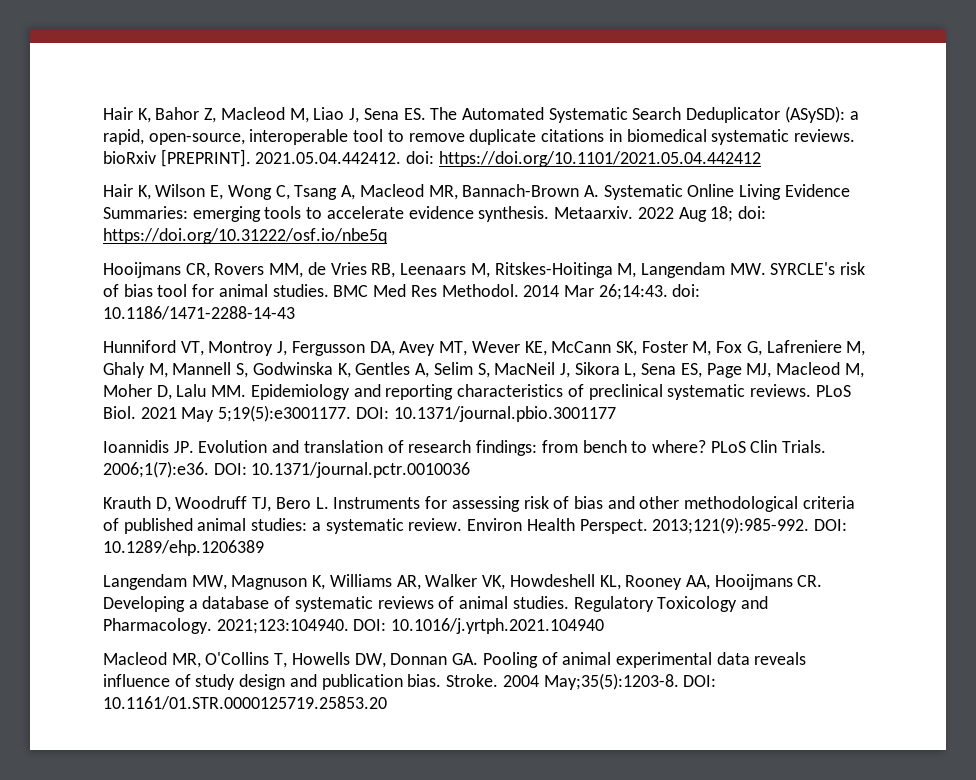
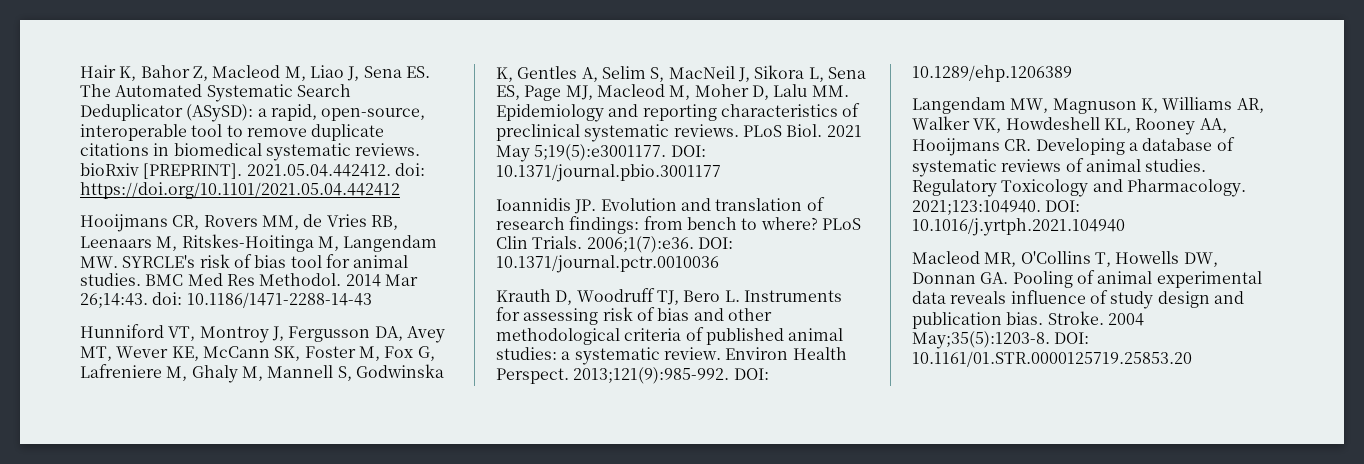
[103,184,850,200] [103,206,766,222] [103,228,387,244] // Hair K, Wilson E, Wong C, Tsang A, Macleod MR, Bannach-Brown A. Systematic Online Living Evidence Summaries: emerging tools to accelerate evidence synthesis. Metaarxiv. 2022 Aug 18; doi: https://doi.org/10.31222/osf.io/nbe5q -> (400, 190) none

